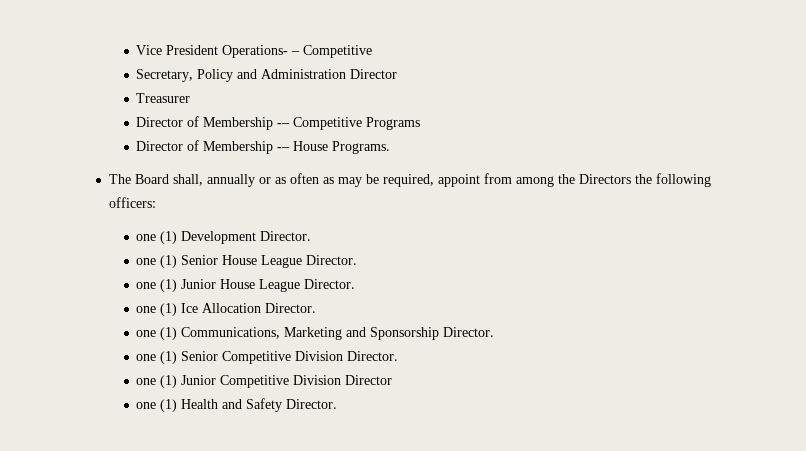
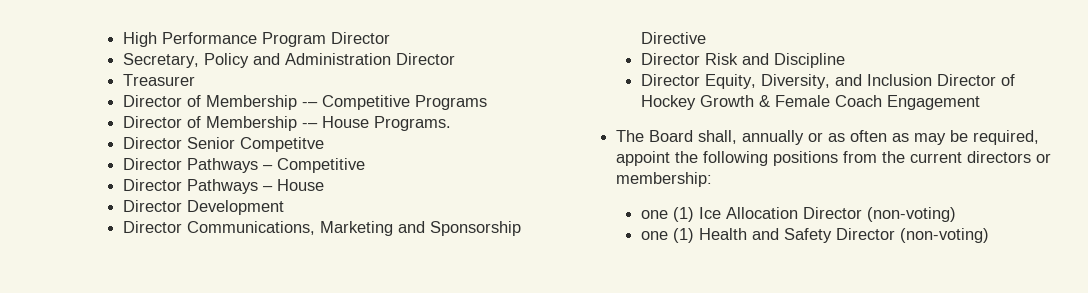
[136,45,373,58] Vice President Operations- – Competitive -> [123,32,391,47] High Performance Program Director
(391, 147) none -> [123,137,325,152] [123,158,366,173] [123,179,325,194] [123,200,285,215] [123,221,522,236] [641,32,707,44] [641,53,846,68] [641,74,1016,89] [641,95,981,110] // Director Senior Competitve // Director Pathways – Competitive // Director Pathways – House // Director Development // Director Communications, Marketing and Sponsorship Directive // Director Risk and Discipline // Director Equity, Diversity, and Inclusion Director of Hockey Growth & Female Coach Engagement
[483,173,711,187] [108,197,156,208] [136,231,312,244] [136,255,358,268] [136,279,356,292] [136,303,317,316] [136,327,495,340] [136,351,399,364] [136,375,393,388] from among the Directors the following officers: // one (1) Development Director. // one (1) Senior House League Director. // one (1) Junior House League Director. // one (1) Ice Allocation Director. // one (1) Communications, Marketing and Sponsorship Director. // one (1) Senior Competitive Division Director. // one (1) Junior Competitive Division Director -> [675,151,1052,166] [616,172,713,187] [641,207,957,222] the following positions from the current directors or membership: // one (1) Ice Allocation Director (non-voting)
[286,399,338,409] Director. -> [836,228,990,243] Director (non-voting)

